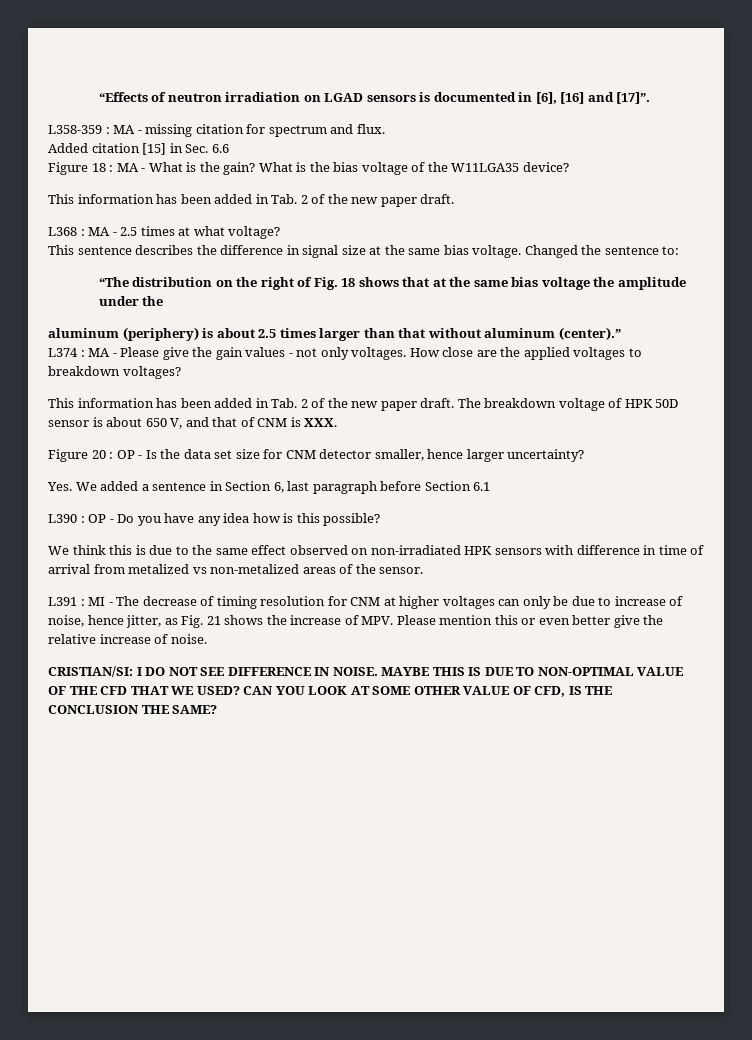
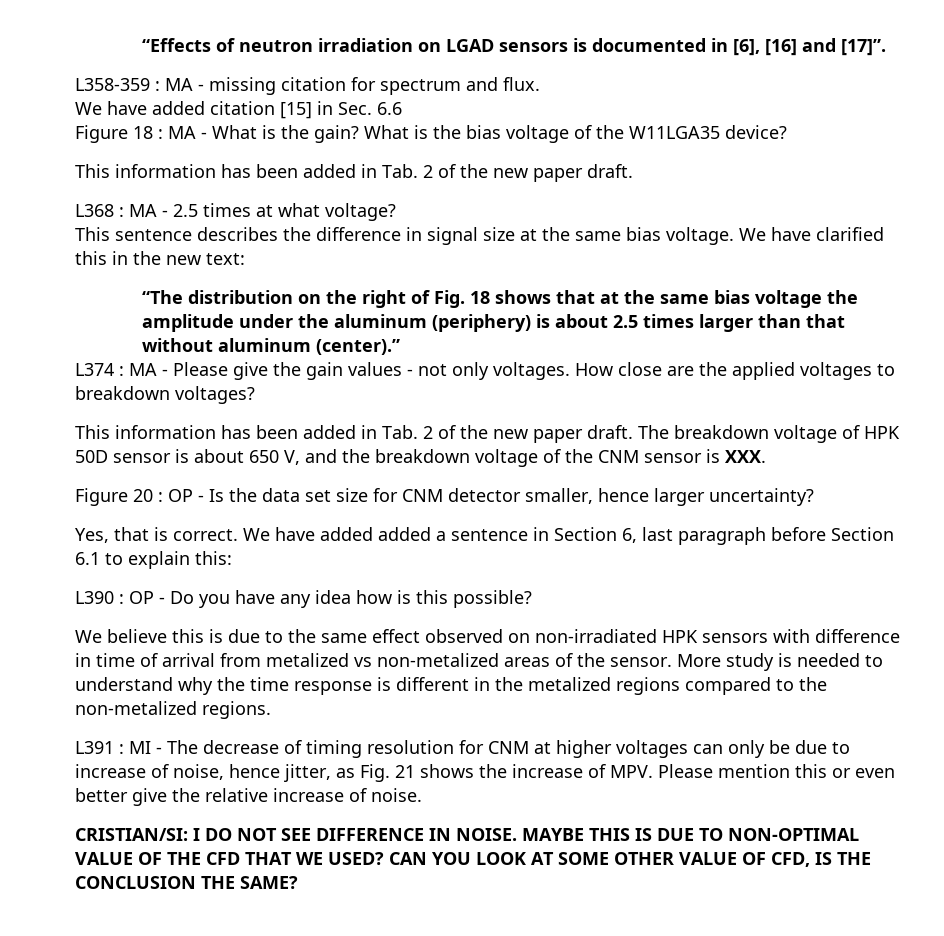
[48,143,88,153] Added -> [75,101,205,115] We have added
[524,245,680,258] Changed the sentence to: -> [739,227,884,241] [75,251,245,265] We have clarified this in the new text:
(164, 301) // -> (330, 321) none
[212,417,288,427] that of CNM -> [342,449,702,467] the breakdown voltage of the CNM sensor
[47,482,97,491] Yes. We -> [75,527,373,543] Yes, that is correct. We have added
(491, 486) none -> [105,551,232,569] to explain this:
[72,545,106,555] think -> [107,629,167,643] believe
(424, 570) none -> [677,653,883,671] [75,677,827,695] [75,701,271,719] More study is needed to understand why the time response is different in the metalized regions compared to the non-metalized regions.

